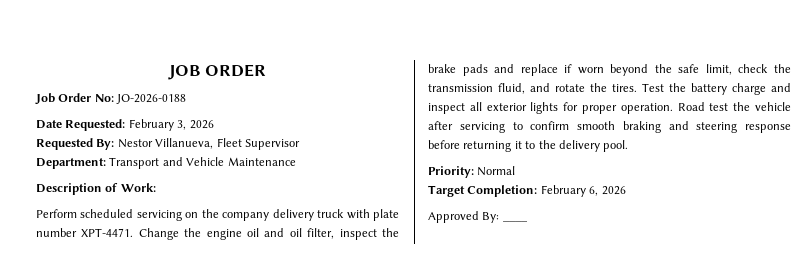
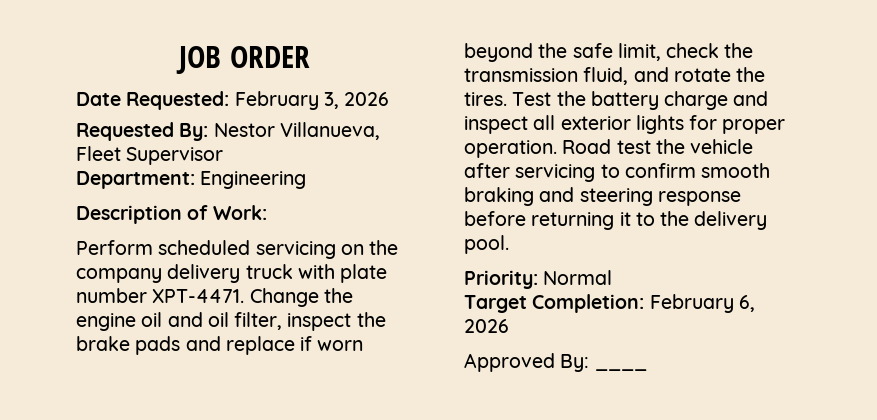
[35,93,187,105] // Job Order No: JO-2026-0188 -> (310, 57) none
[109,157,296,169] Transport and Vehicle Maintenance -> [200,171,307,189] Engineering

